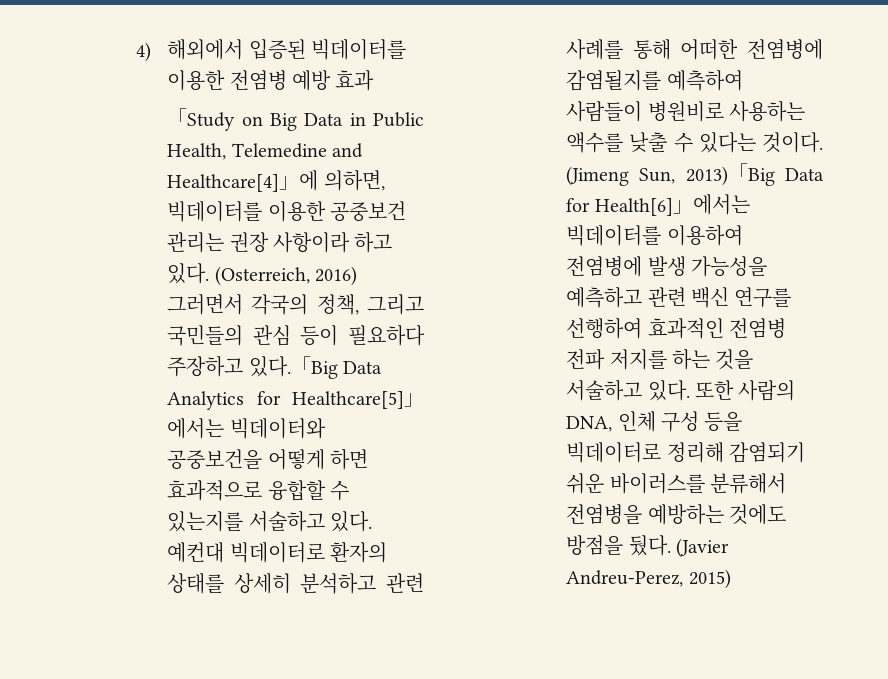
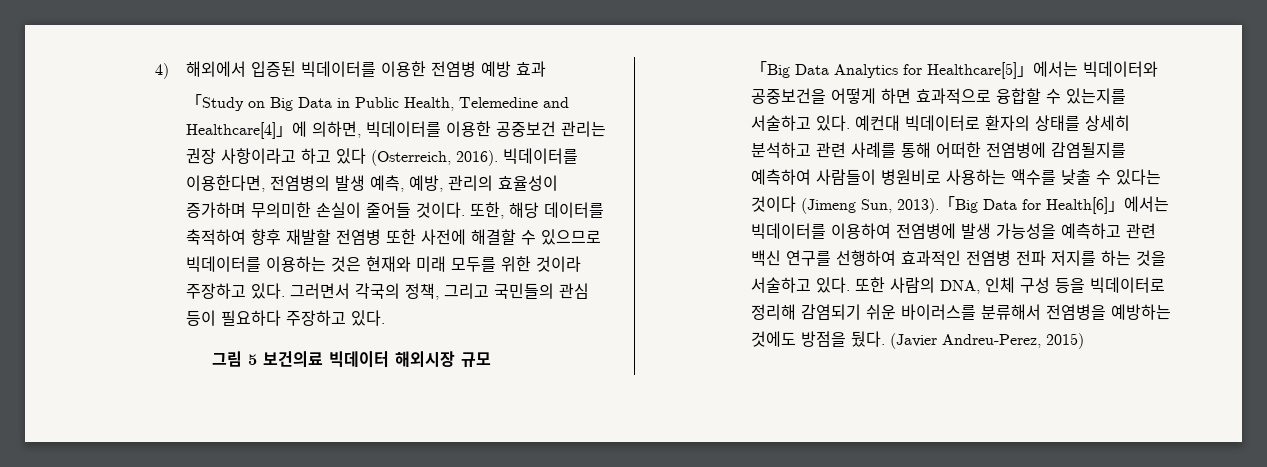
[273,232,393,253] [167,263,358,286] 사항이라 하고 있다. (Osterreich, 2016) -> [220,148,578,166] [185,175,558,192] [185,202,604,219] [185,229,601,245] [185,256,581,272] [185,283,285,299] 사항이라고 하고 있다 (Osterreich, 2016). 빅데이터를 이용한다면, 전염병의 발생 예측, 예방, 관리의 효율성이 증가하며 무의미한 손실이 줄어들 것이다. 또한, 해당 데이터를 축적하여 향후 재발할 전염병 또한 사전에 해결할 수 있으므로 빅데이터를 이용하는 것은 현재와 미래 모두를 위한 것이라 주장하고 있다.
(291, 366) none -> [211,351,491,368] // 그림 5 보건의료 빅데이터 해외시장 규모 //
[762,132,823,153] 것이다. -> [750,196,796,212] 것이다
[685,166,728,186] 2013) -> [896,198,939,214] 2013).

